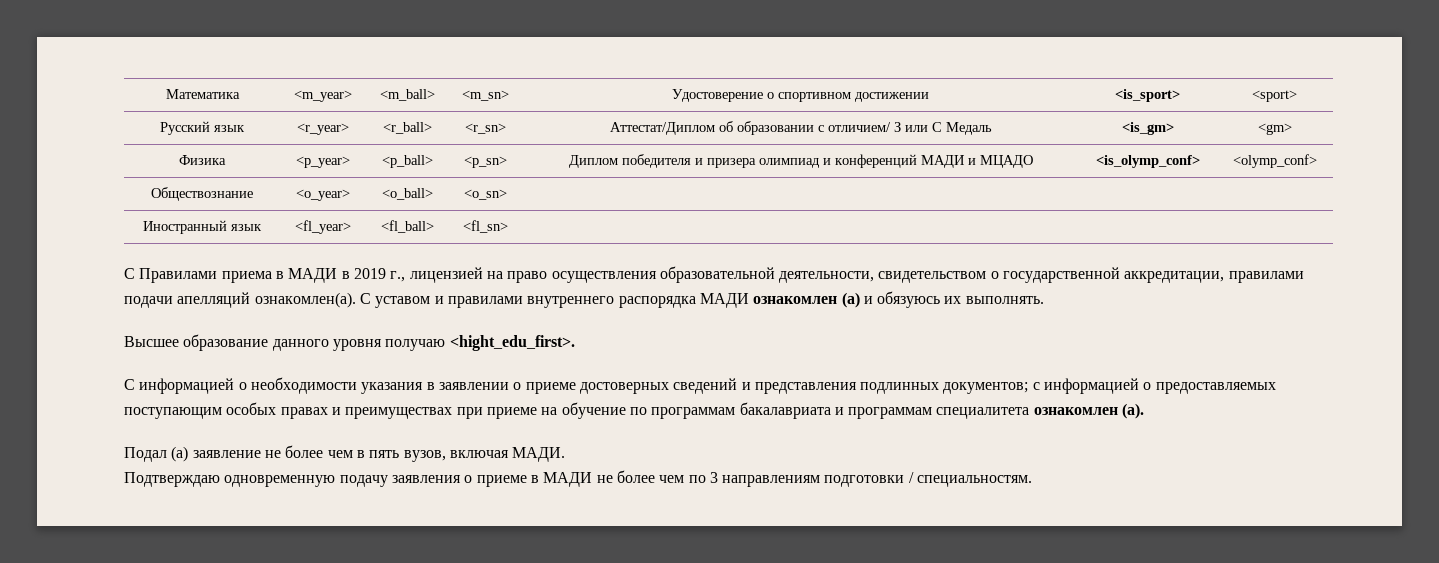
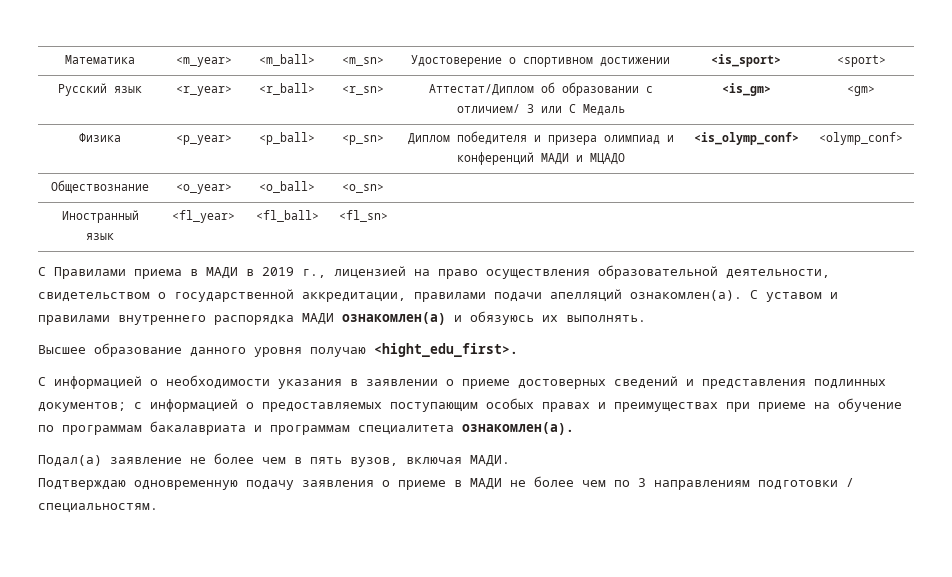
[753,292,860,308] ознакомлен (а) -> [342,312,446,325] ознакомлен(а)
[1033,403,1145,419] [124,446,189,462] ознакомлен (а). // Подал (а) -> [462,422,574,435] [38,455,102,467] ознакомлен(а). // Подал(а)

